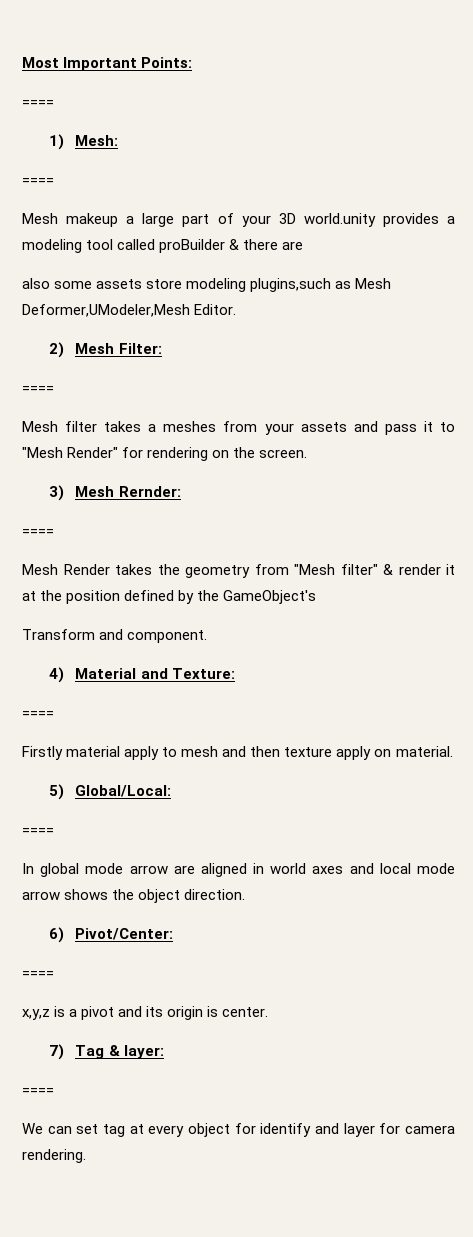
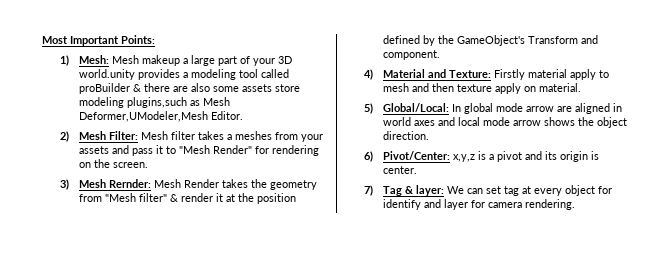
[22,100,54,107] // ==== -> (155, 39) none
[22,178,54,185] // ==== // -> (109, 59) none
(304, 245) // -> (188, 89) none
[22,386,54,393] // ==== // -> (138, 135) none
[22,529,54,536] // ==== // -> (151, 183) none
(317, 597) // -> (525, 40) none
[22,711,54,718] // ==== // -> (491, 74) none
[22,828,54,835] // ==== // -> (449, 107) none
[22,971,54,978] // ==== // -> (450, 155) none
[22,1088,54,1095] // ==== // -> (444, 190) none

